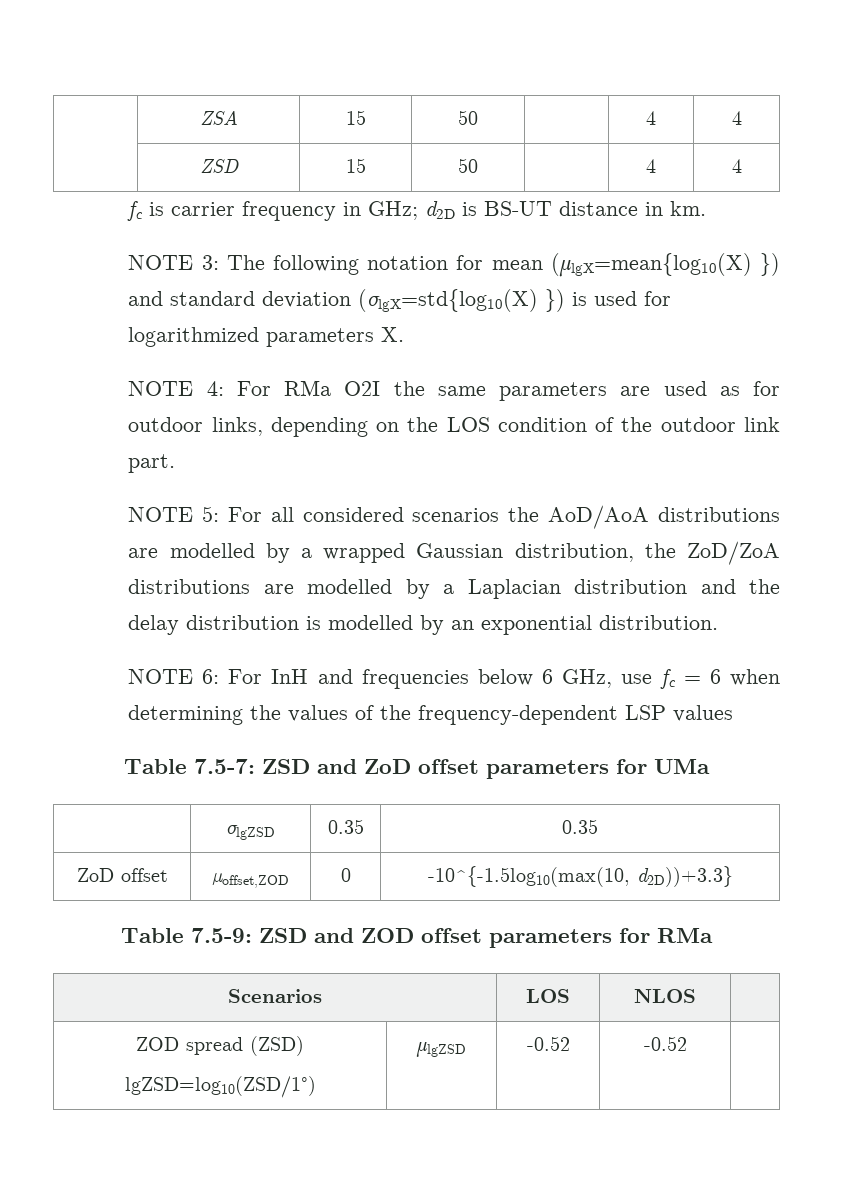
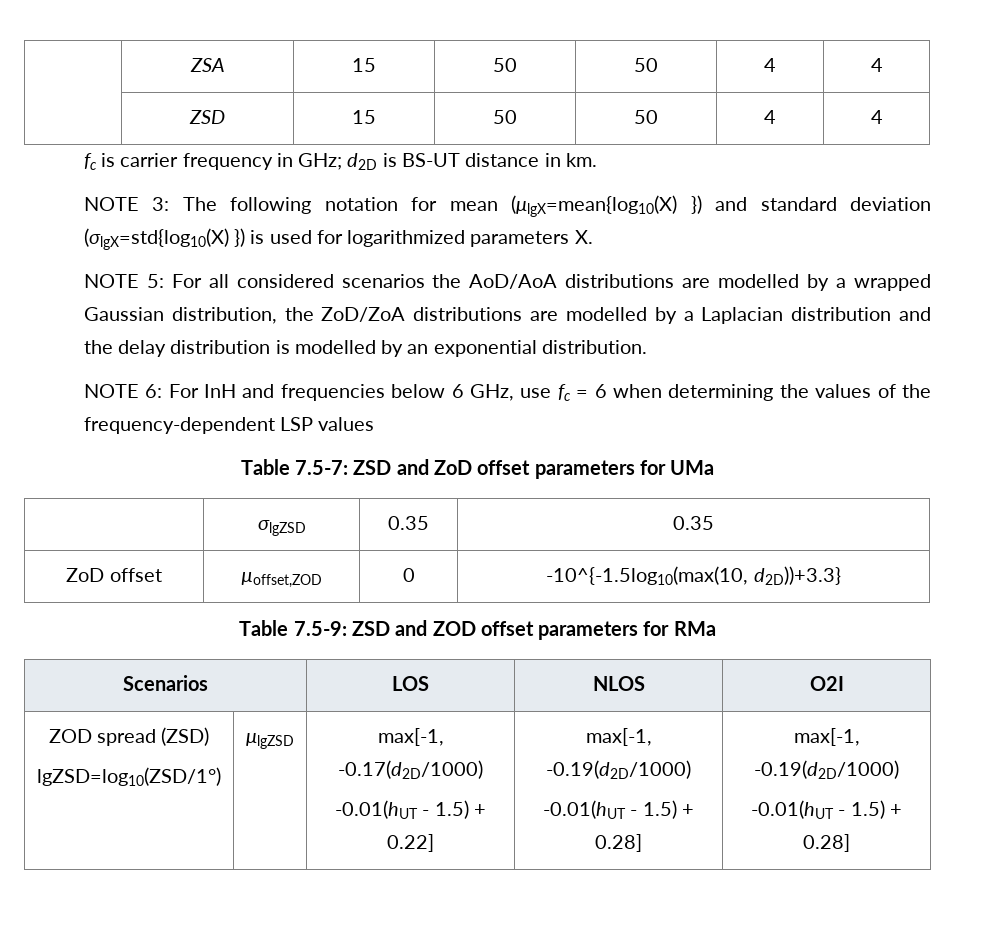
(478, 117) none -> [634,58,658,72] 50
(478, 165) none -> [634,110,658,124] 50
[128,380,780,401] [128,417,781,437] [128,454,176,473] // NOTE 4: For RMa O2I the same parameters are used as for outdoor links, depending on the LOS condition of the outdoor link part. -> (593, 237) none
(696, 996) none -> [809,676,844,691] O2I
[526,1036,570,1051] [643,1036,687,1051] -0.52 | -0.52 | -> [377,728,444,746] [338,760,483,779] [335,800,486,819] [387,834,434,852] [585,728,652,746] [546,760,691,779] [543,800,694,819] [595,834,642,852] [793,728,860,746] [754,760,899,779] [751,800,902,819] [803,834,850,852] max[-1, -0.17(d2D/1000) // -0.01(hUT - 1.5) + 0.22] | max[-1, -0.19(d2D/1000) // -0.01(hUT - 1.5) + 0.28] | max[-1, -0.19(d2D/1000) // -0.01(hUT - 1.5) + 0.28]

